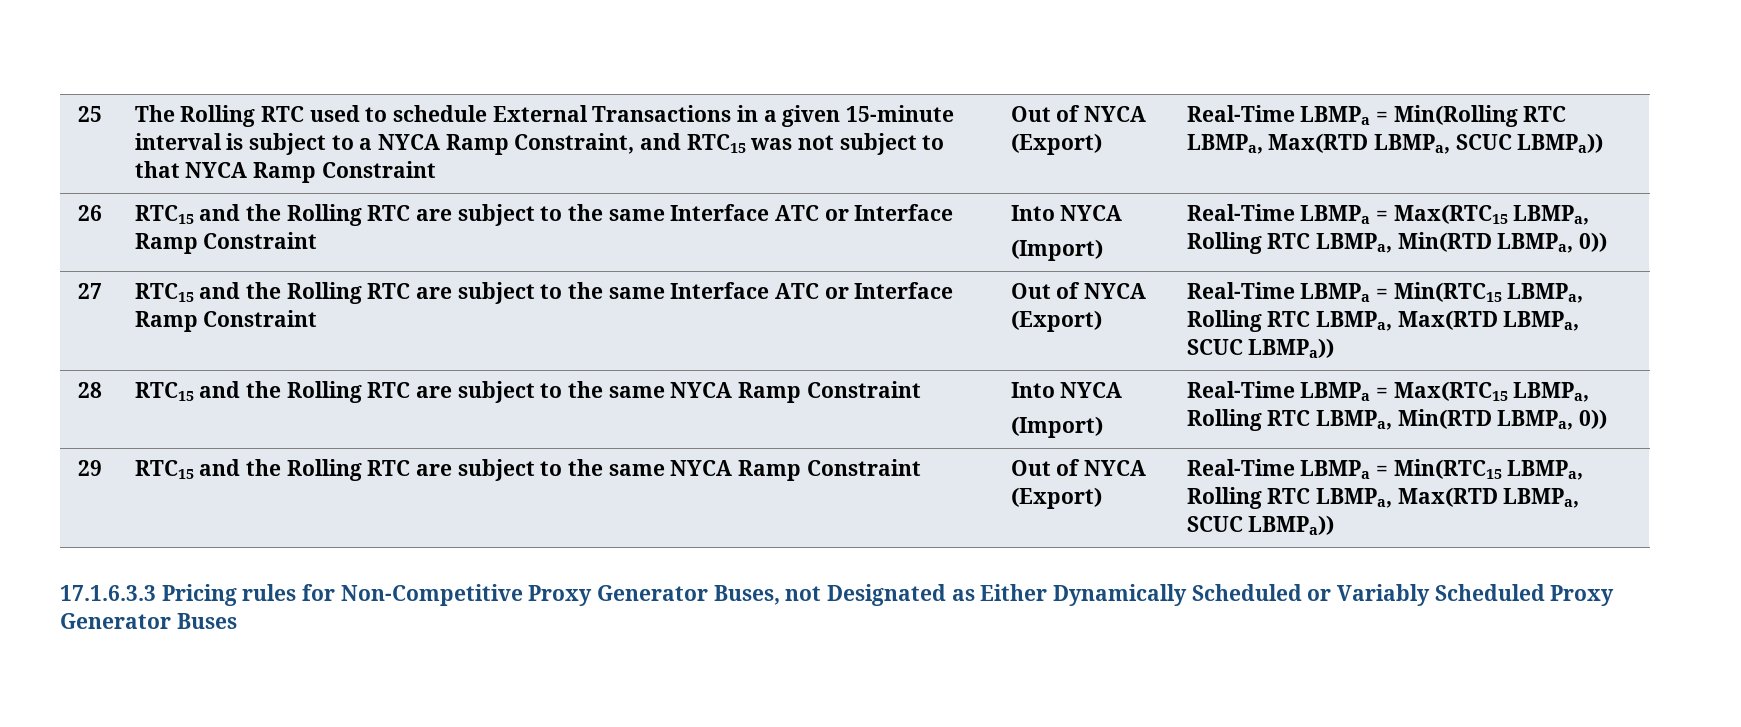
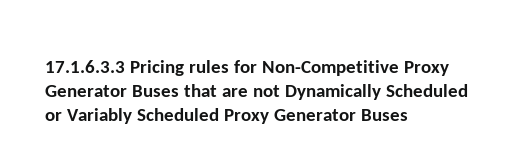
[77,106,102,122] [134,105,955,127] [134,133,945,155] [134,161,436,183] [1010,105,1147,122] [1010,133,1102,155] [1186,105,1567,127] [1186,133,1604,154] [77,205,102,221] [134,204,954,226] [134,232,318,254] [1010,205,1123,221] [1010,239,1103,261] [1186,204,1590,225] [1186,232,1608,254] [77,283,102,299] [134,282,954,304] [134,310,318,332] [1010,282,1147,299] [1010,310,1102,332] [1186,282,1584,303] [1186,310,1580,332] [1186,338,1335,358] [77,382,102,398] [134,381,921,403] [1010,382,1123,398] [1010,416,1103,438] [1186,381,1590,402] [1186,409,1608,431] [77,460,102,476] [134,459,921,481] [1010,459,1147,476] [1010,487,1102,509] [1186,459,1584,480] [1186,487,1580,509] [1186,515,1335,535] 25 | The Rolling RTC used to schedule External Transactions in a given 15-minute interval is subject to a NYCA Ramp Constraint, and RTC15 was not subject to that NYCA Ramp Constraint | Out of NYCA (Export) | Real-Time LBMPa = Min(Rolling RTC LBMPa, Max(RTD LBMPa, SCUC LBMPa)) // 26 | RTC15 and the Rolling RTC are subject to the same Interface ATC or Interface Ramp Constraint | Into NYCA // (Import) | Real-Time LBMPa = Max(RTC15 LBMPa, Rolling RTC LBMPa, Min(RTD LBMPa, 0)) // 27 | RTC15 and the Rolling RTC are subject to the same Interface ATC or Interface Ramp Constraint | Out of NYCA (Export) | Real-Time LBMPa = Min(RTC15 LBMPa, Rolling RTC LBMPa, Max(RTD LBMPa, SCUC LBMPa)) // 28 | RTC15 and the Rolling RTC are subject to the same NYCA Ramp Constraint | Into NYCA // (Import) | Real-Time LBMPa = Max(RTC15 LBMPa, Rolling RTC LBMPa, Min(RTD LBMPa, 0)) // 29 | RTC15 and the Rolling RTC are subject to the same NYCA Ramp Constraint | Out of NYCA (Export) | Real-Time LBMPa = Min(RTC15 LBMPa, Rolling RTC LBMPa, Max(RTD LBMPa, SCUC LBMPa)) // -> (45, 66) none
[713,584,1048,606] Buses, not Designated as Either -> [131,84,280,97] Buses that are not

